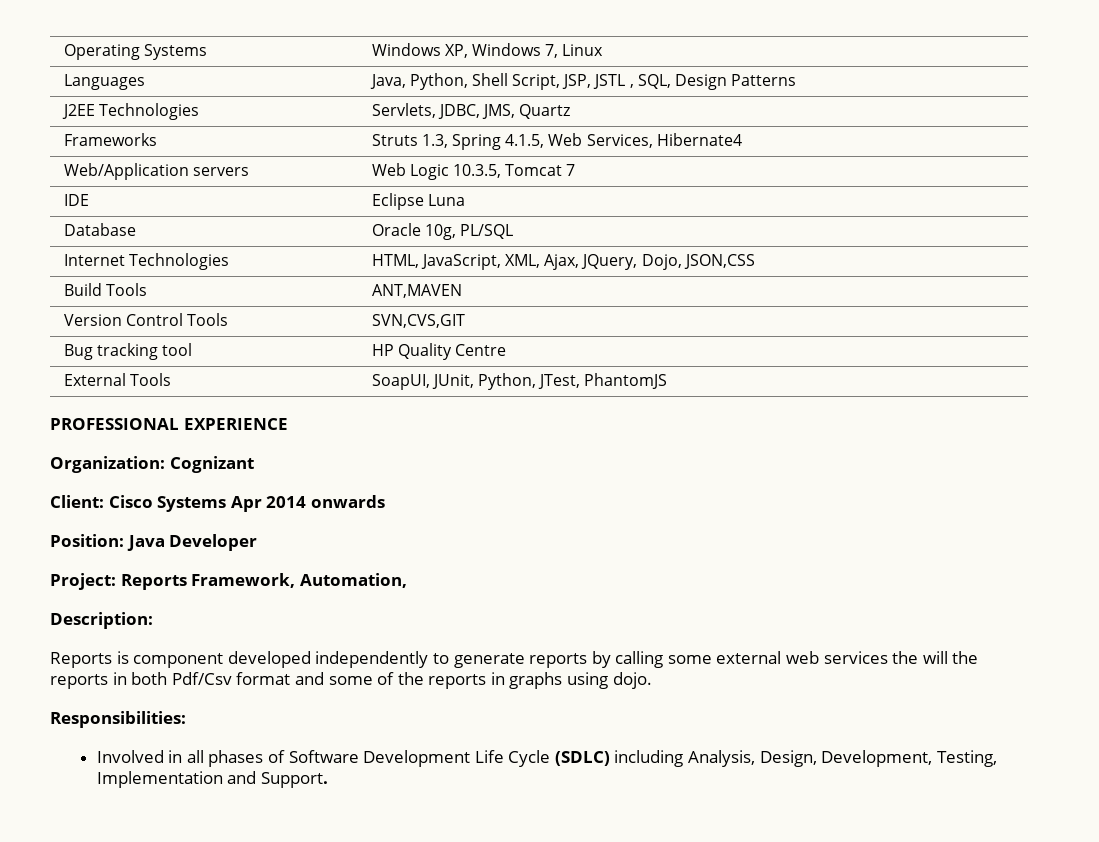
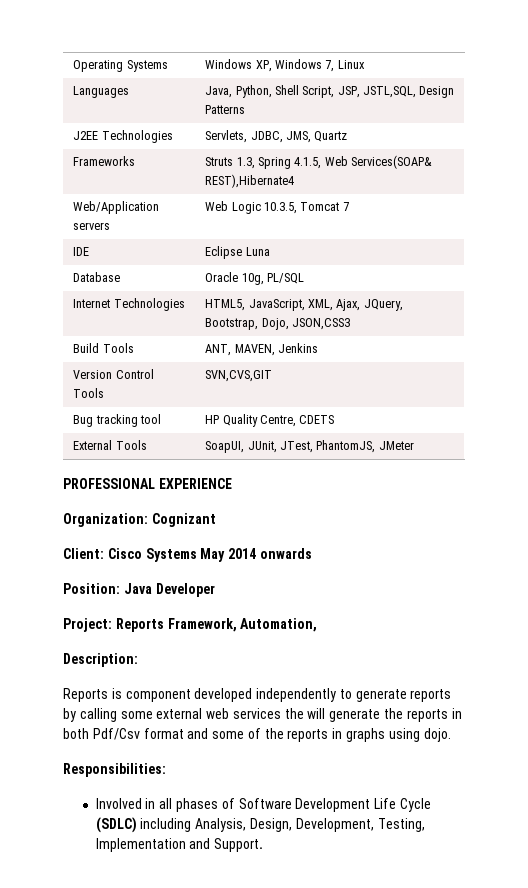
[593,74,671,89] JSTL , SQL, -> [363,86,417,98] JSTL,SQL,
[586,133,742,148] Services, Hibernate4 -> [351,155,433,169] [205,174,295,188] Services(SOAP& REST),Hibernate4
[371,254,419,268] HTML, -> [205,299,246,311] HTML5,
[641,254,755,270] Dojo, JSON,CSS -> [205,318,350,330] Bootstrap, Dojo, JSON,CSS3
[371,284,462,298] ANT,MAVEN -> [205,343,318,356] ANT, MAVEN, Jenkins
[454,344,506,356] Centre -> [259,415,335,427] Centre, CDETS
[477,373,668,390] Python, JTest, PhantomJS -> [279,440,414,453] JTest, PhantomJS, JMeter
[230,496,262,512] Apr -> [200,548,226,562] May
(948, 657) none -> [329,709,381,722] generate

